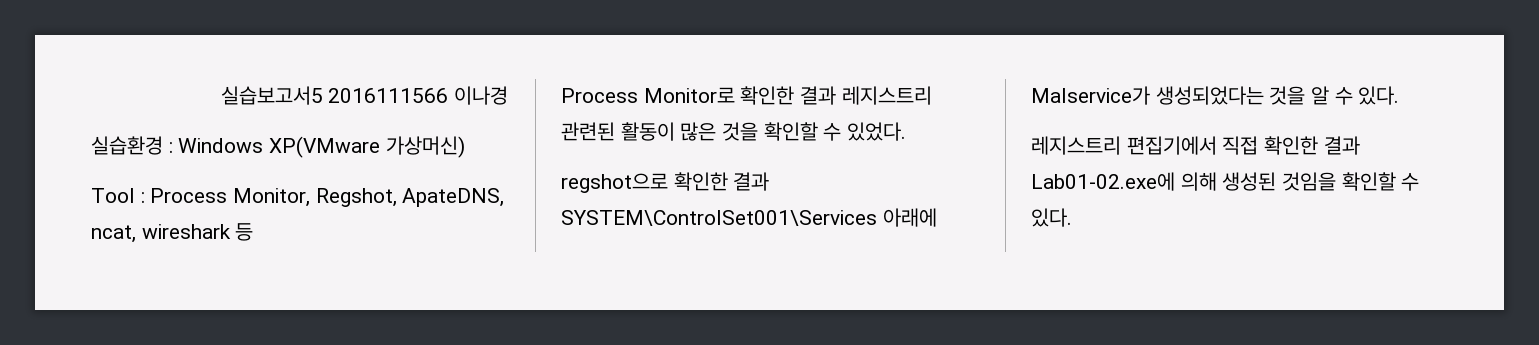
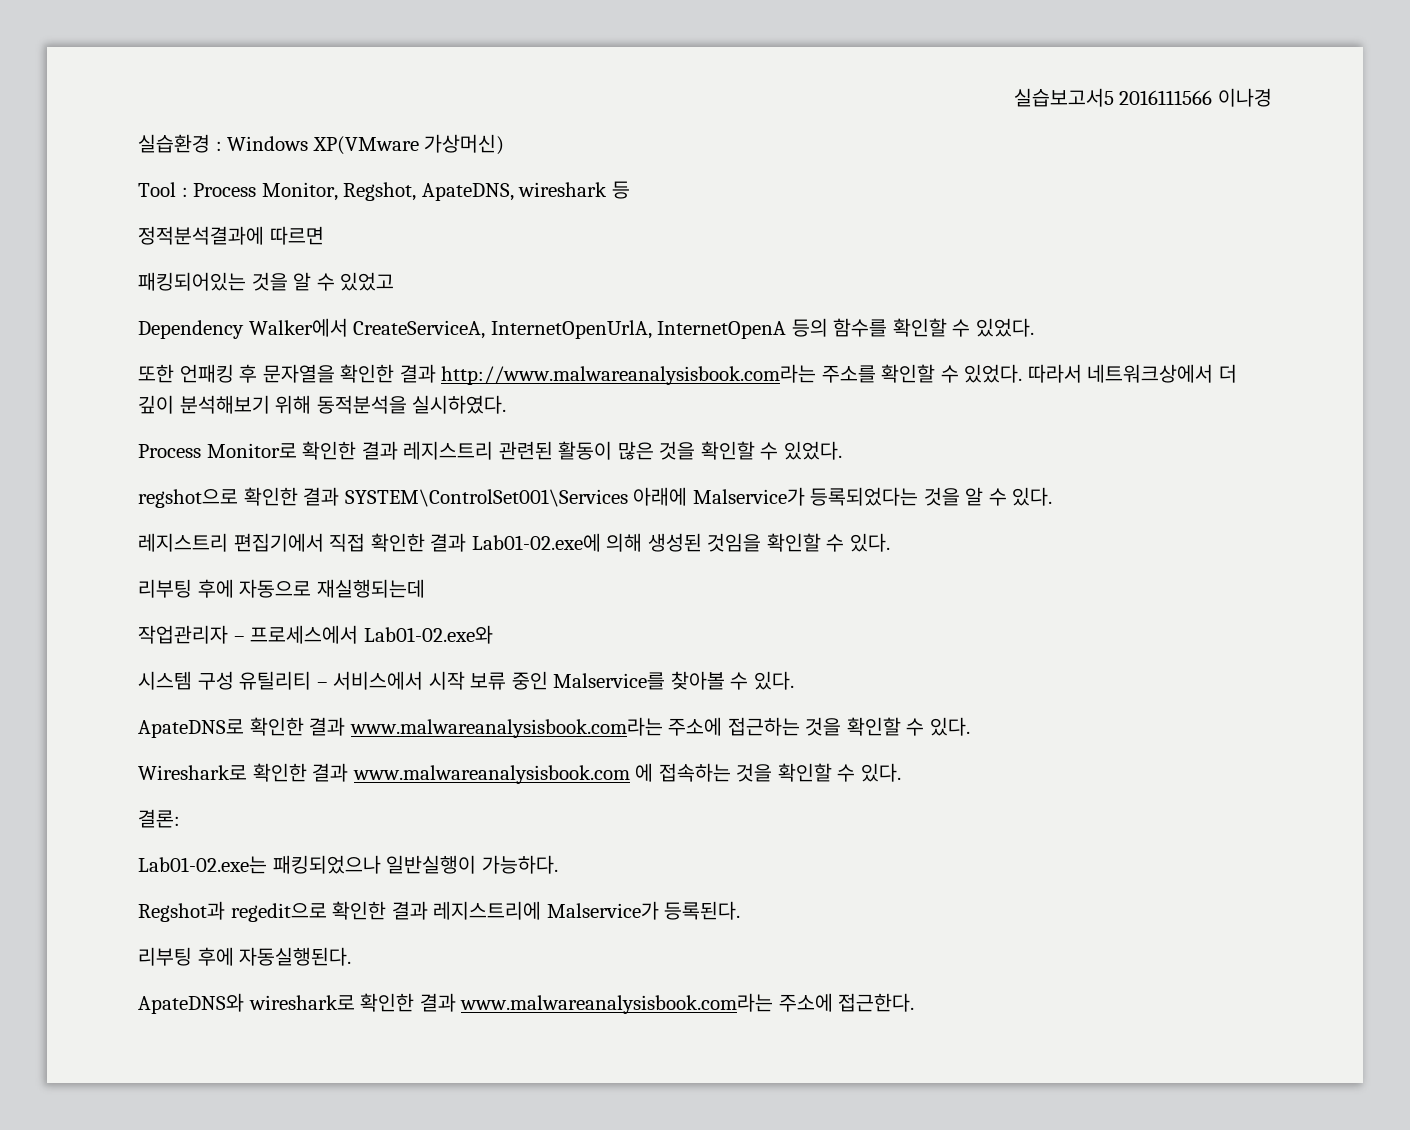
[91,225,136,243] ncat, -> (514, 192) none
(254, 232) none -> [138,226,324,245] [138,272,395,291] [138,318,1034,339] [138,364,1237,385] [138,395,507,414] // 정적분석결과에 따르면 // 패킹되어있는 것을 알 수 있었고 // Dependency Walker에서 CreateServiceA, InternetOpenUrlA, InternetOpenA 등의 함수를 확인할 수 있었다. // 또한 언패킹 후 문자열을 확인한 결과 http://www.malwareanalysisbook.com라는 주소를 확인할 수 있었다. 따라서 네트워크상에서 더 깊이 분석해보기 위해 동적분석을 실시하였다.
[1155,86,1264,105] 생성되었다는 -> [810,487,919,506] 등록되었다는
(1072, 217) none -> [138,579,425,598] [138,625,493,644] [138,671,794,690] [138,717,970,738] [138,763,901,784] [138,809,180,828] [138,855,558,874] [138,901,741,922] [138,947,352,966] [138,993,915,1014] // 리부팅 후에 자동으로 재실행되는데 // 작업관리자 – 프로세스에서 Lab01-02.exe와 // 시스템 구성 유틸리티 – 서비스에서 시작 보류 중인 Malservice를 찾아볼 수 있다. // ApateDNS로 확인한 결과 www.malwareanalysisbook.com라는 주소에 접근하는 것을 확인할 수 있다. // Wireshark로 확인한 결과 www.malwareanalysisbook.com 에 접속하는 것을 확인할 수 있다. // 결론: // Lab01-02.exe는 패킹되었으나 일반실행이 가능하다. // Regshot과 regedit으로 확인한 결과 레지스트리에 Malservice가 등록된다. // 리부팅 후에 자동실행된다. // ApateDNS와 wireshark로 확인한 결과 www.malwareanalysisbook.com라는 주소에 접근한다.

